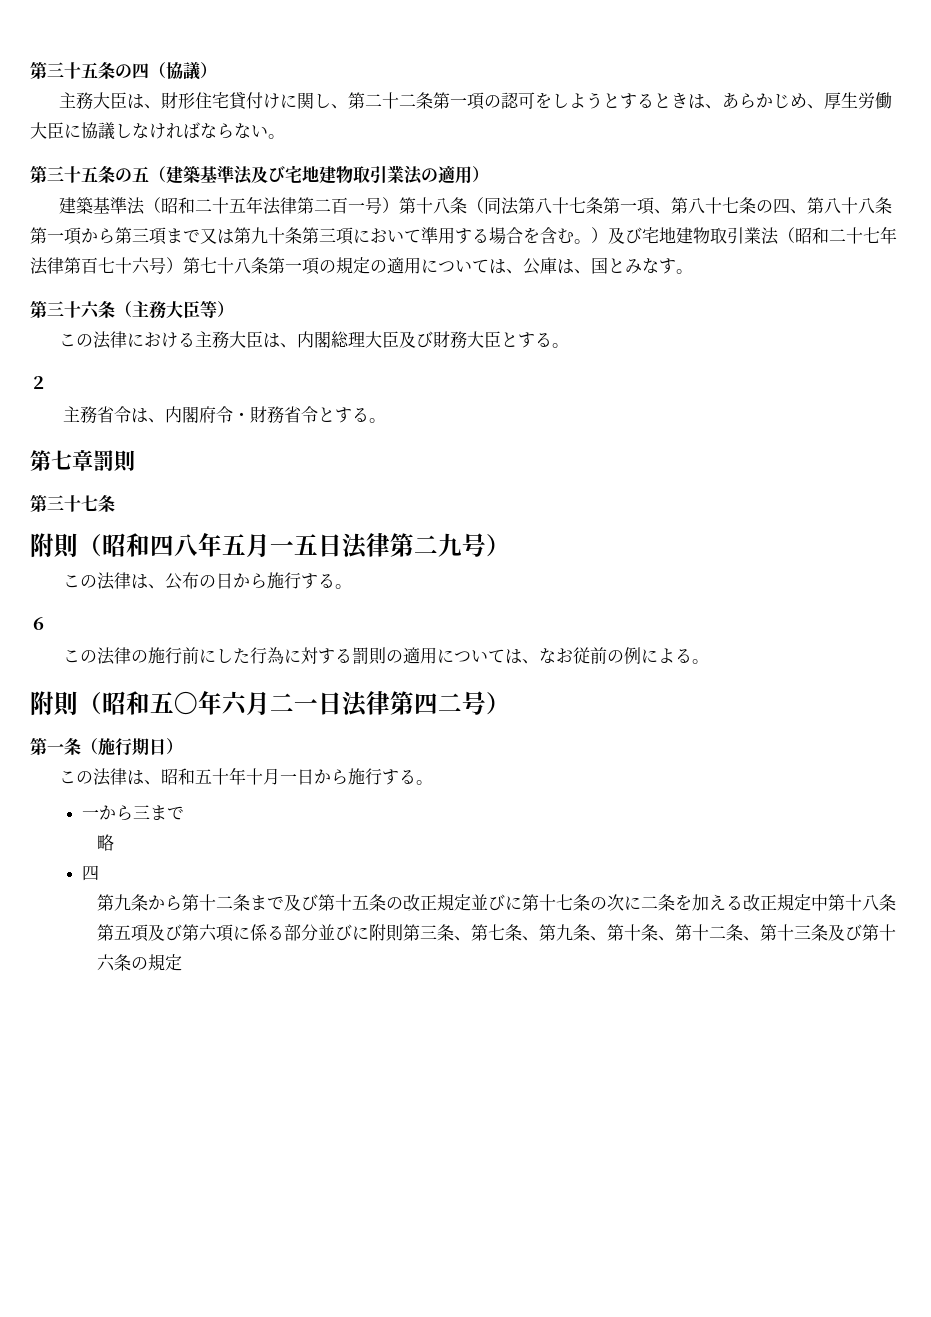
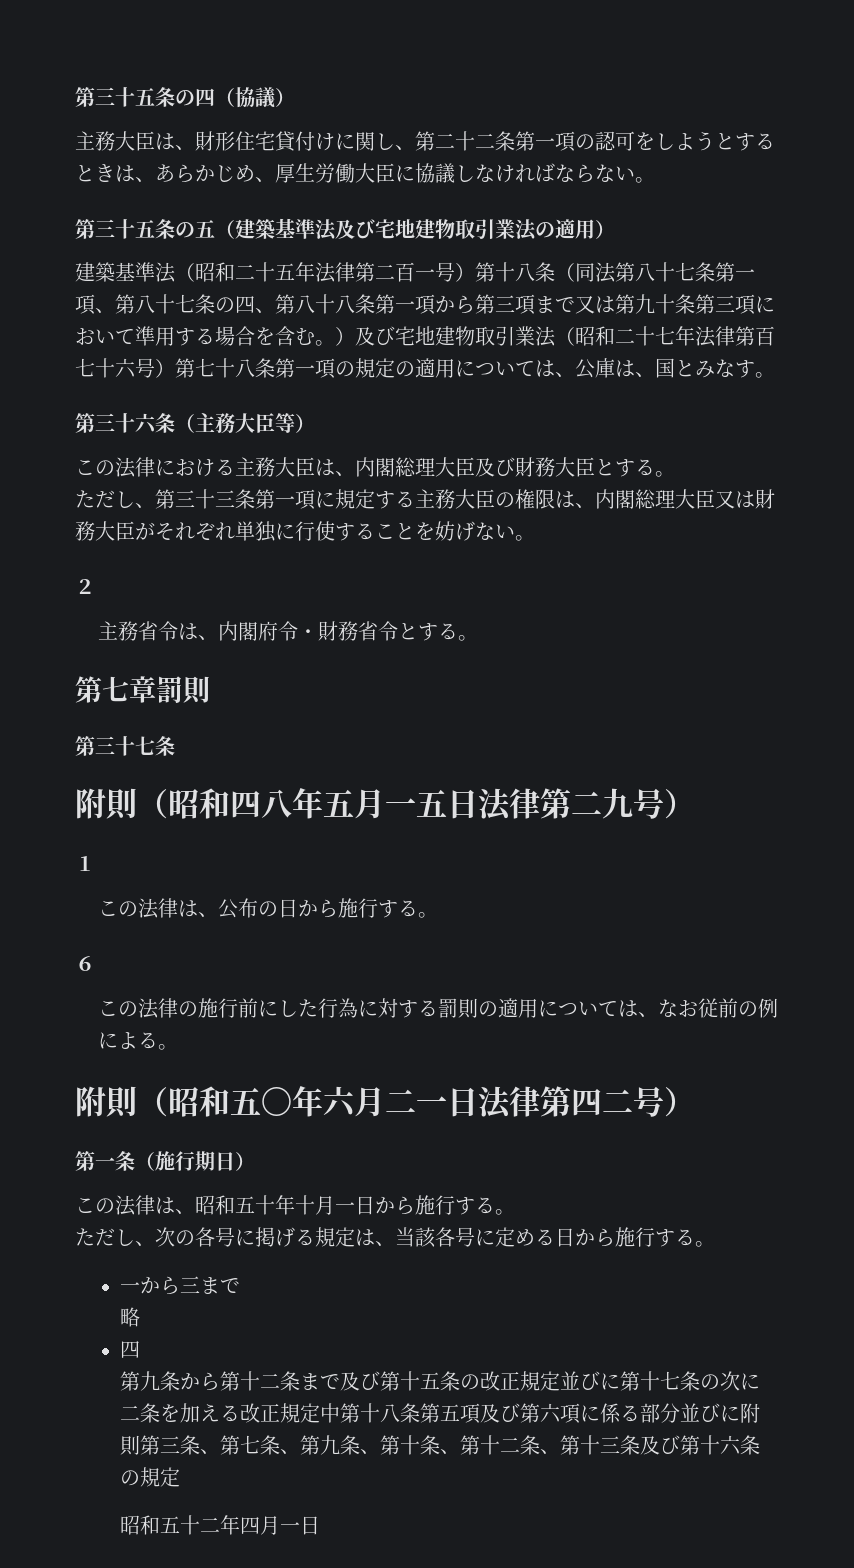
(569, 345) none -> [75,489,775,510] [75,521,535,542] // ただし、第三十三条第一項に規定する主務大臣の権限は、内閣総理大臣又は財務大臣がそれぞれ単独に行使することを妨げない。
(510, 545) none -> [75,856,95,871] // １
(433, 782) none -> [75,1227,715,1248] // ただし、次の各号に掲げる規定は、当該各号に定める日から施行する。
(182, 962) none -> [120,1515,321,1535] // 昭和五十二年四月一日

